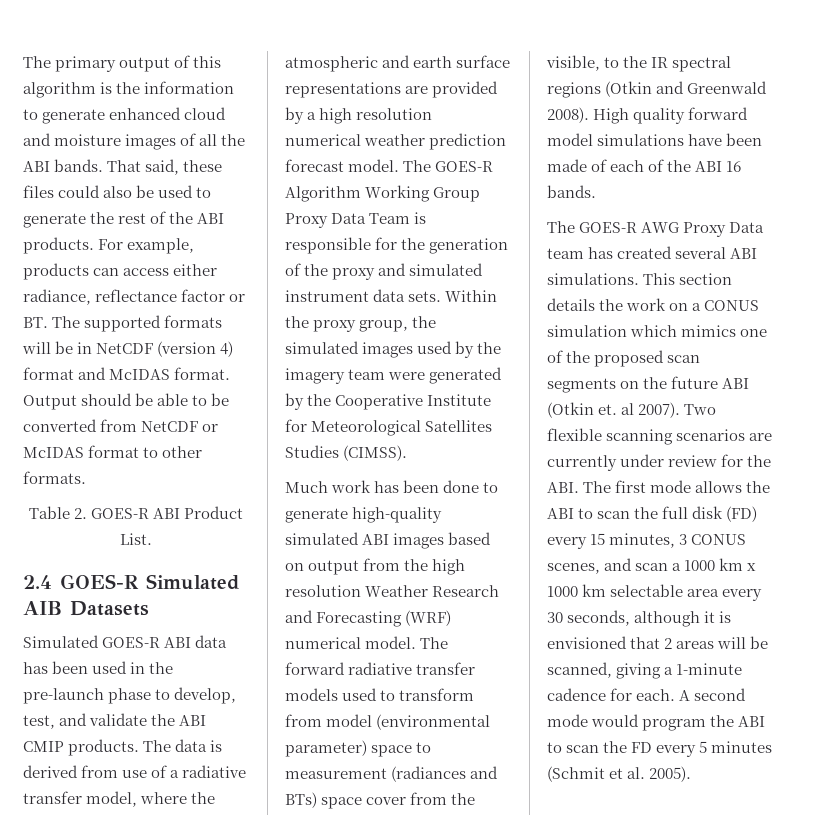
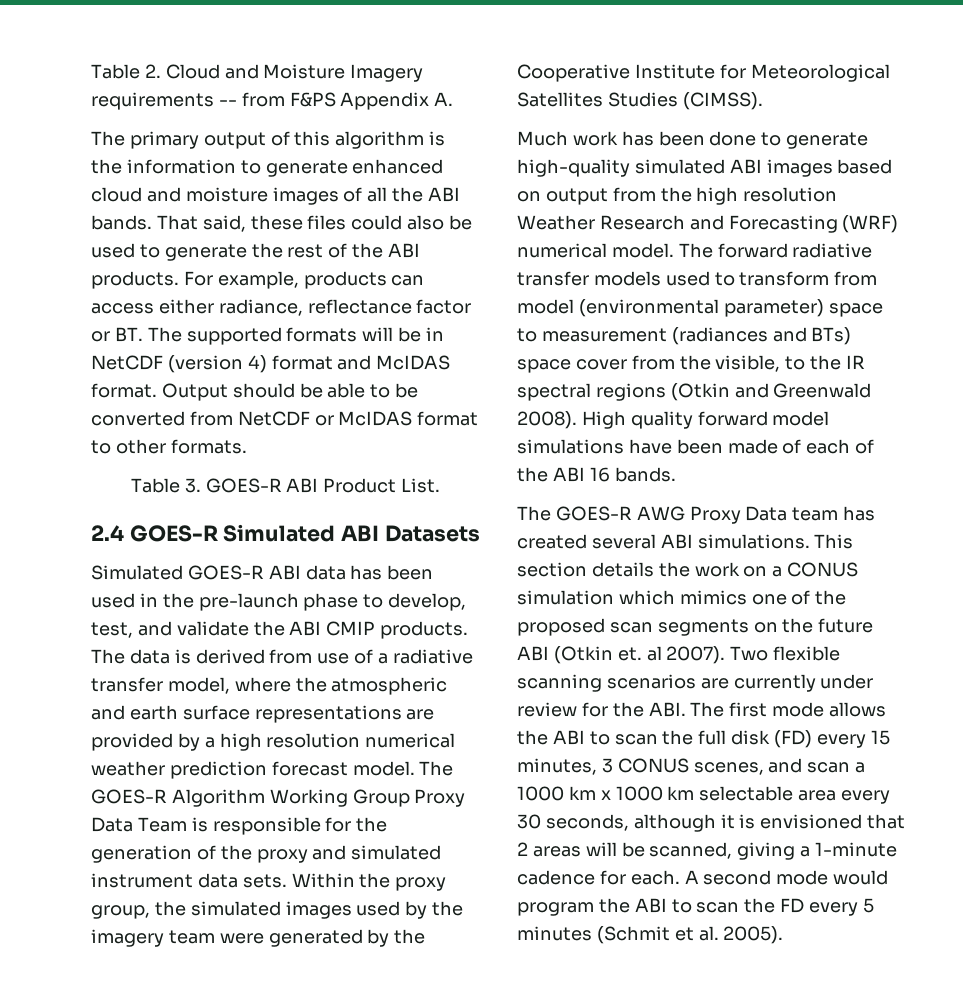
(23, 62) none -> [91,64,424,82] [91,92,454,110] Table 2. Cloud and Moisture Imagery requirements -- from F&PS Appendix A. //
[73,508,87,519] 2. -> [184,478,201,493] 3.
[23,601,62,615] AIB -> [341,525,380,542] ABI

